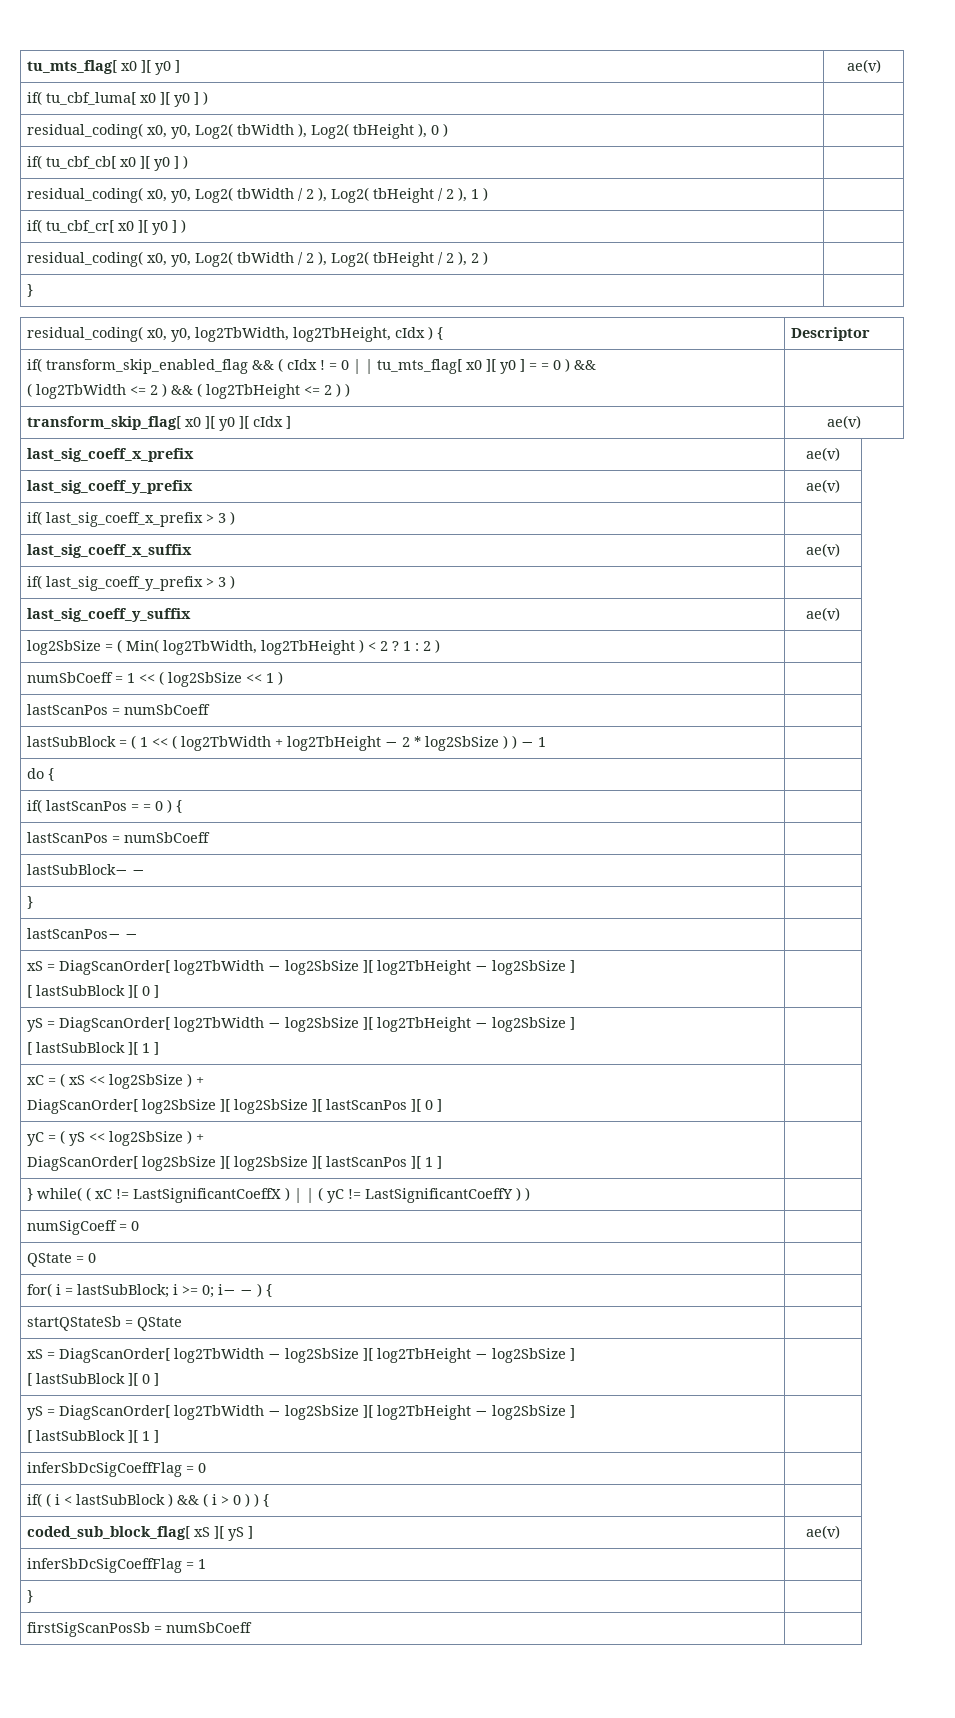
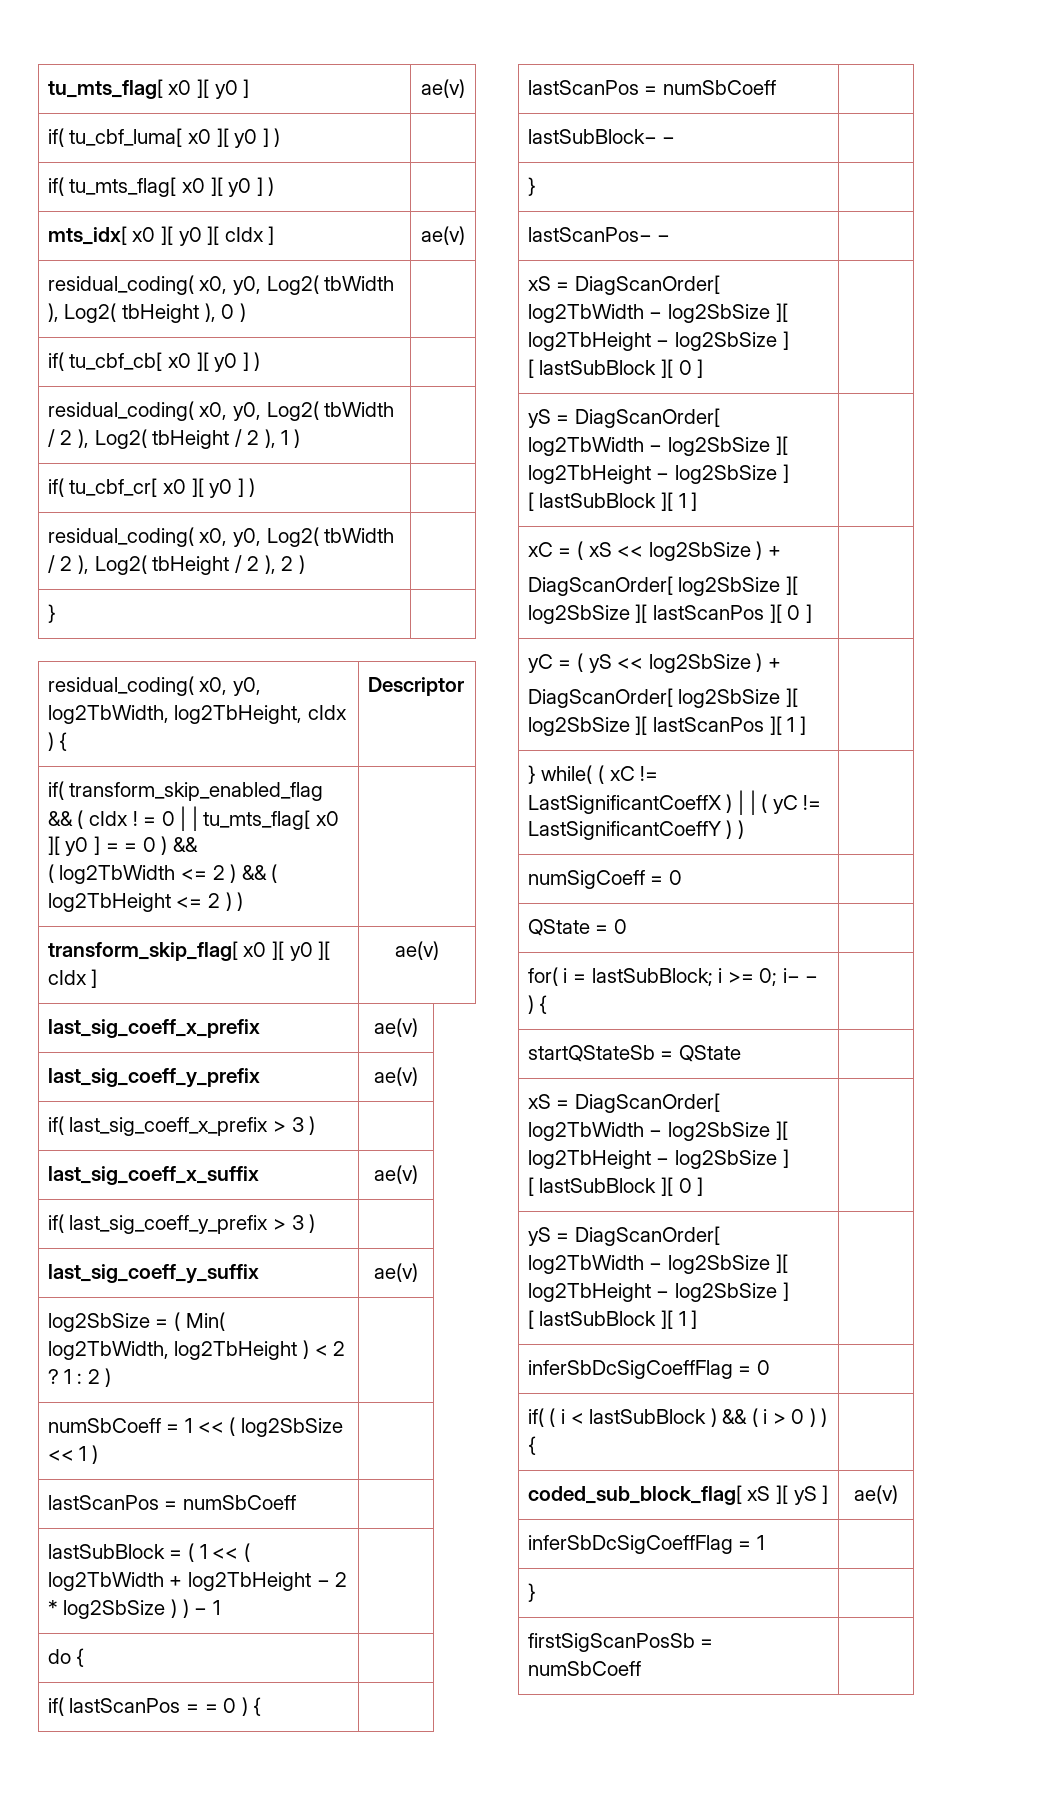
(208, 98) none -> [47,177,275,197] [47,226,275,246] [421,226,465,245] // if( tu_mts_flag[ x0 ][ y0 ] ) | // mts_idx[ x0 ][ y0 ][ cIdx ] | ae(v)

